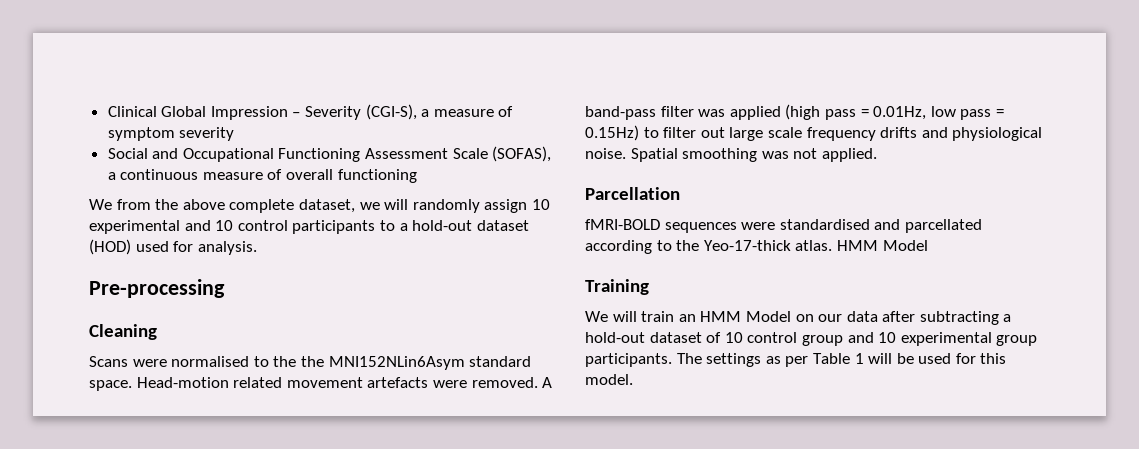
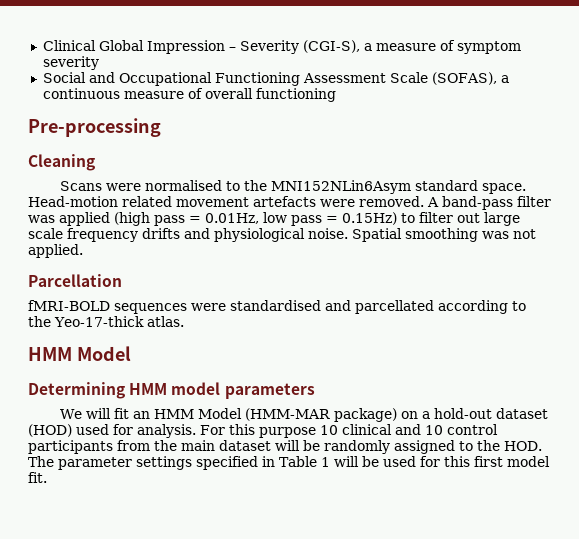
[89,199,550,213] [89,220,529,234] [89,239,257,255] // We from the above complete dataset, we will randomly assign 10 experimental and 10 control participants to a hold-out dataset (HOD) used for analysis. -> (336, 95) none
[300,356,324,367] the -> (268, 185) none
(833, 245) none -> (184, 321) //
[585,279,649,295] Training -> [28,382,315,399] Determining HMM model parameters
[641,311,675,322] train -> [114,408,130,419] fit
[795,311,1012,325] [585,332,1038,346] [585,353,809,367] on our data after subtracting a hold-out dataset of 10 control group and 10 experimental group participants. The settings as per -> [245,408,549,422] [28,424,498,438] [28,440,542,454] [28,456,275,470] (HMM-MAR package) on a hold-out dataset (HOD) used for analysis. For this purpose 10 clinical and 10 control participants from the main dataset will be randomly assigned to the HOD. The parameter settings specified in
[585,374,633,385] model. -> [473,456,550,467] [28,472,47,483] first model fit.

